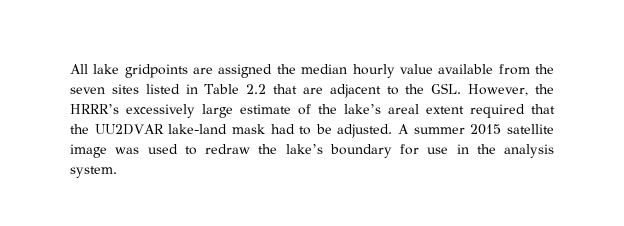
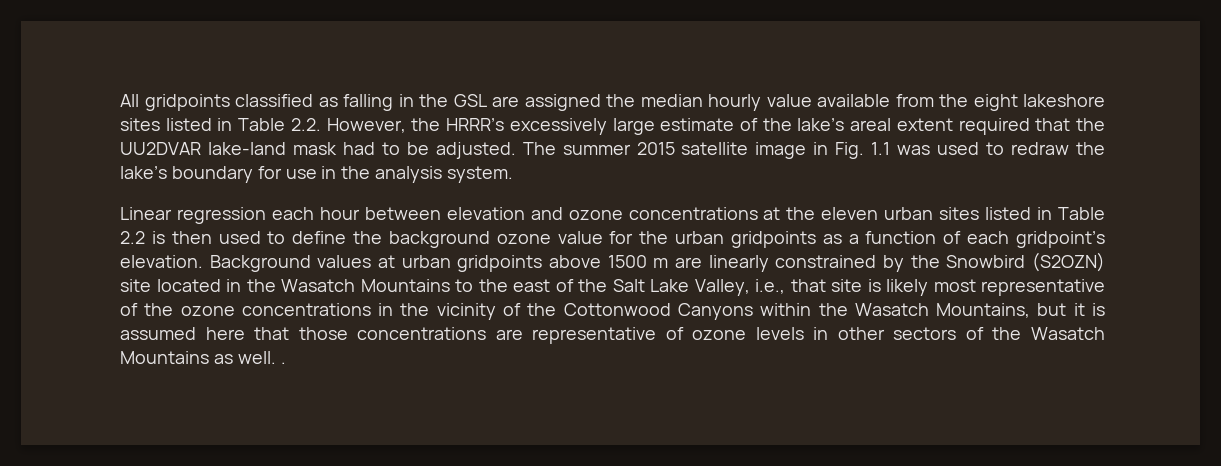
[93,64,188,78] lake gridpoints -> [144,94,487,111] gridpoints classified as falling in the GSL
[70,83,462,98] seven sites listed in Table 2.2 that are adjacent to the GSL. -> [973,94,1105,111] [120,118,321,131] eight lakeshore sites listed in Table 2.2.
[398,124,410,134] A -> [522,142,556,155] The
(107, 151) none -> [813,142,891,159] in Fig. 1.1
(117, 172) none -> [120,207,1105,224] [120,231,1106,248] [120,252,1105,272] [120,279,1105,296] [120,303,1105,320] [120,327,1105,344] [120,351,286,364] // Linear regression each hour between elevation and ozone concentrations at the eleven urban sites listed in Table 2.2 is then used to define the background ozone value for the urban gridpoints as a function of each gridpoint’s elevation. Background values at urban gridpoints above 1500 m are linearly constrained by the Snowbird (S2OZN) site located in the Wasatch Mountains to the east of the Salt Lake Valley, i.e., that site is likely most representative of the ozone concentrations in the vicinity of the Cottonwood Canyons within the Wasatch Mountains, but it is assumed here that those concentrations are representative of ozone levels in other sectors of the Wasatch Mountains as well. .

